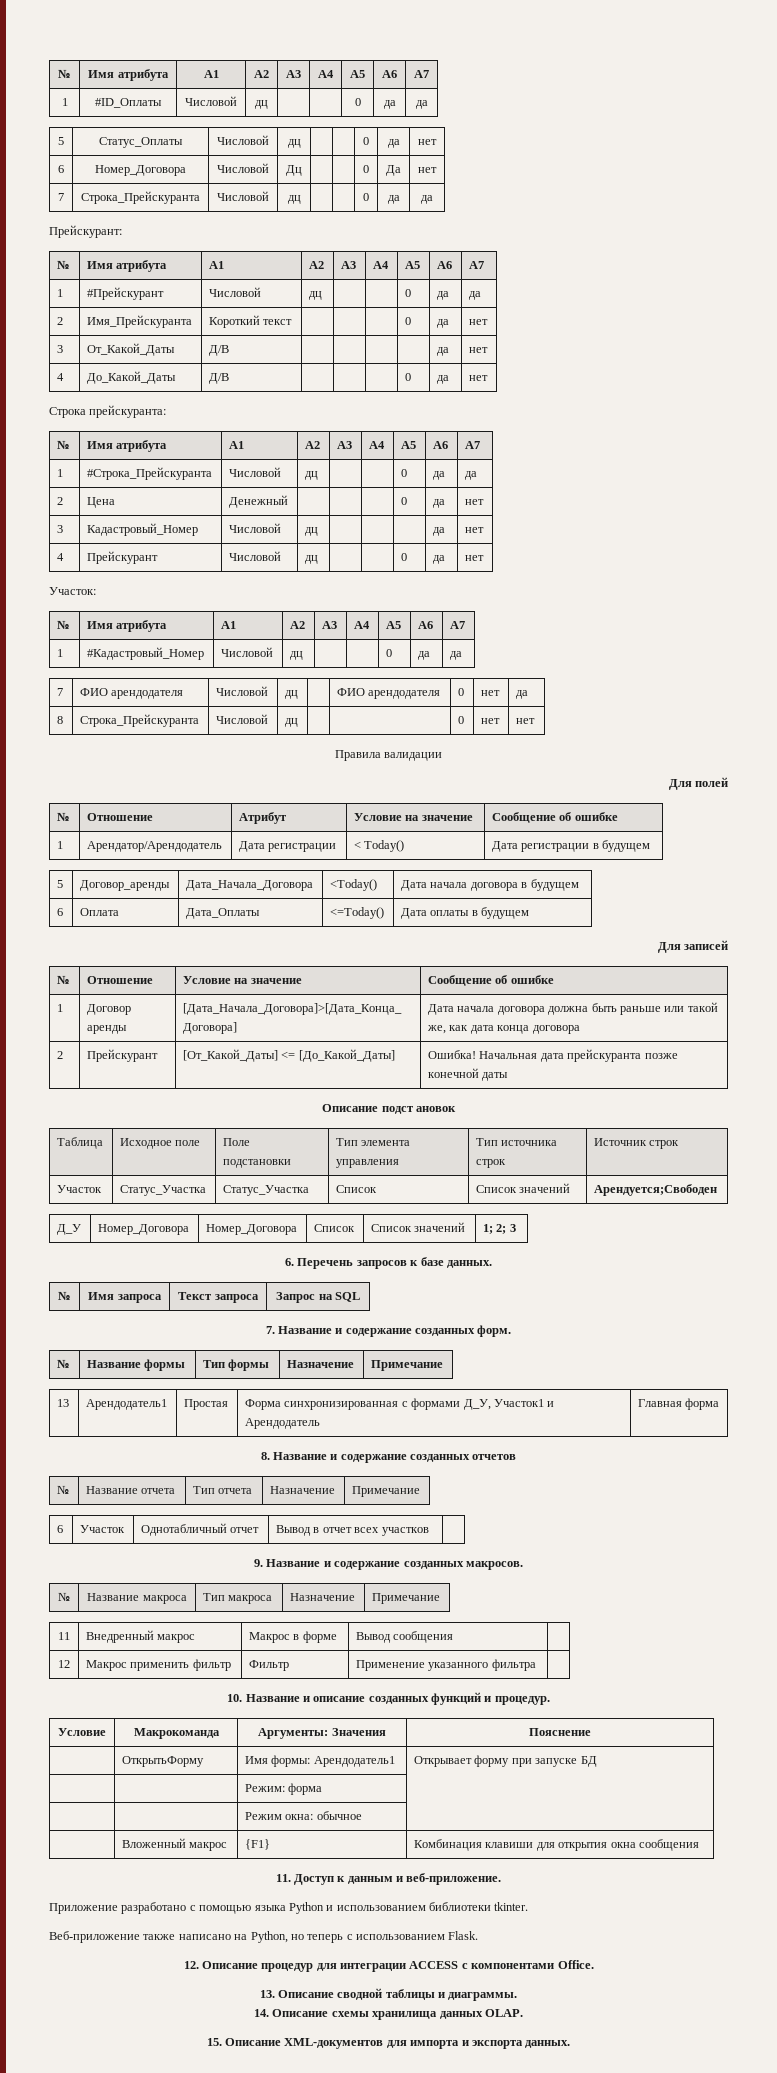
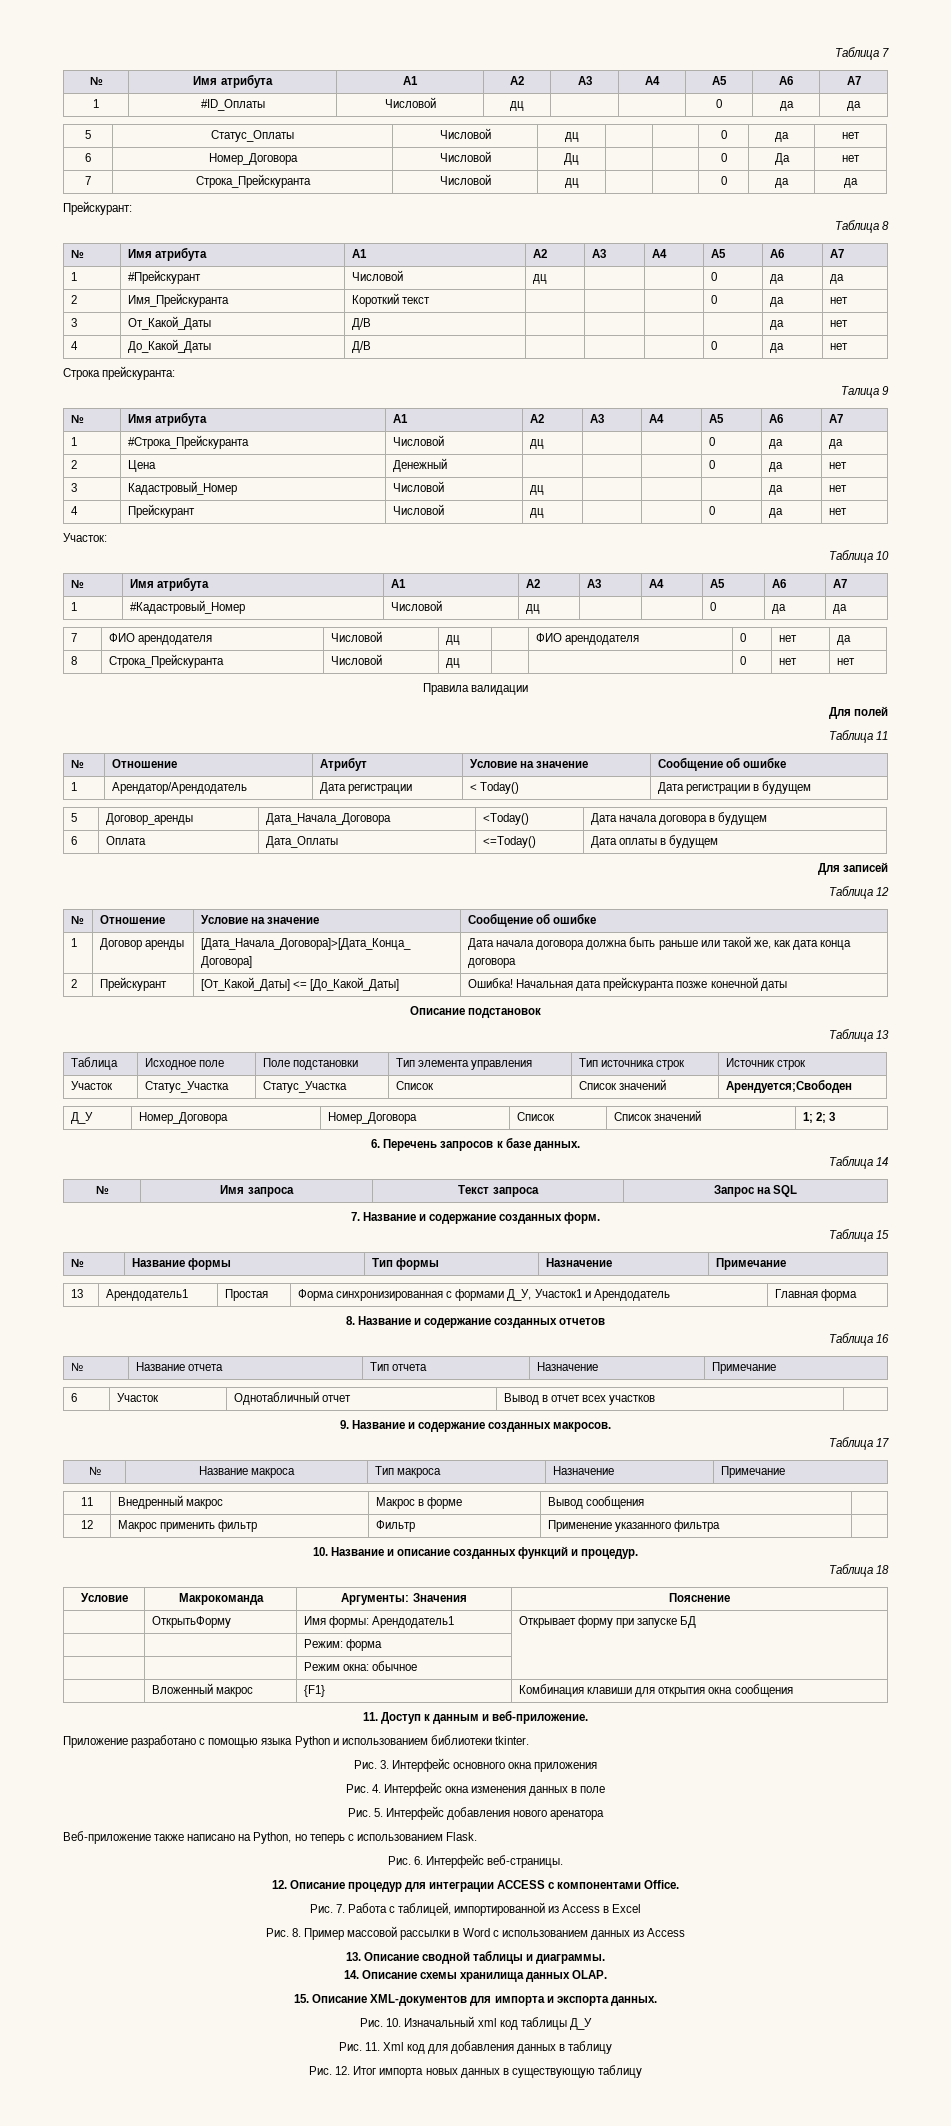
(58, 73) none -> [834,47,889,60] Таблица 7 //
(122, 231) none -> [834,220,889,233] // Таблица 8
(167, 411) none -> [840,386,889,398] // Талица 9
(96, 591) none -> [828,550,889,563] // Таблица 10
(728, 782) none -> [828,730,888,743] // Таблица 11
(728, 945) none -> [828,886,889,899] // Таблица 12
[381,1106,456,1114] подст ановок -> [468,1008,542,1018] [828,1029,889,1042] подстановок // Таблица 13
(492, 1264) none -> [828,1156,888,1169] // Таблица 14
(512, 1331) none -> [828,1229,889,1242] // Таблица 15
(517, 1457) none -> [828,1333,889,1346] // Таблица 16
(523, 1565) none -> [828,1437,889,1450] // Таблица 17
(550, 1700) none -> [828,1564,889,1577] // Таблица 18
(529, 1906) none -> [353,1758,598,1772] [345,1782,606,1796] [347,1806,605,1820] // Рис. 3. Интерфейс основного окна приложения // Рис. 4. Интерфейс окна изменения данных в поле // Рис. 5. Интерфейс добавления нового аренатора
(479, 1935) none -> [387,1854,564,1868] // Рис. 6. Интерфейс веб-страницы.
(594, 1964) none -> [309,1902,642,1916] [265,1926,686,1940] // Рис. 7. Работа с таблицей, импортированной из Access в Excel // Рис. 8. Пример массовой рассылки в Word с использованием данных из Access
(571, 2044) none -> [360,2016,592,2030] [338,2041,613,2054] [309,2065,642,2078] // Рис. 10. Изначальный xml код таблицы Д_У // Рис. 11. Xml код для добавления данных в таблицу // Рис. 12. Итог импорта новых данных в существующую таблицу

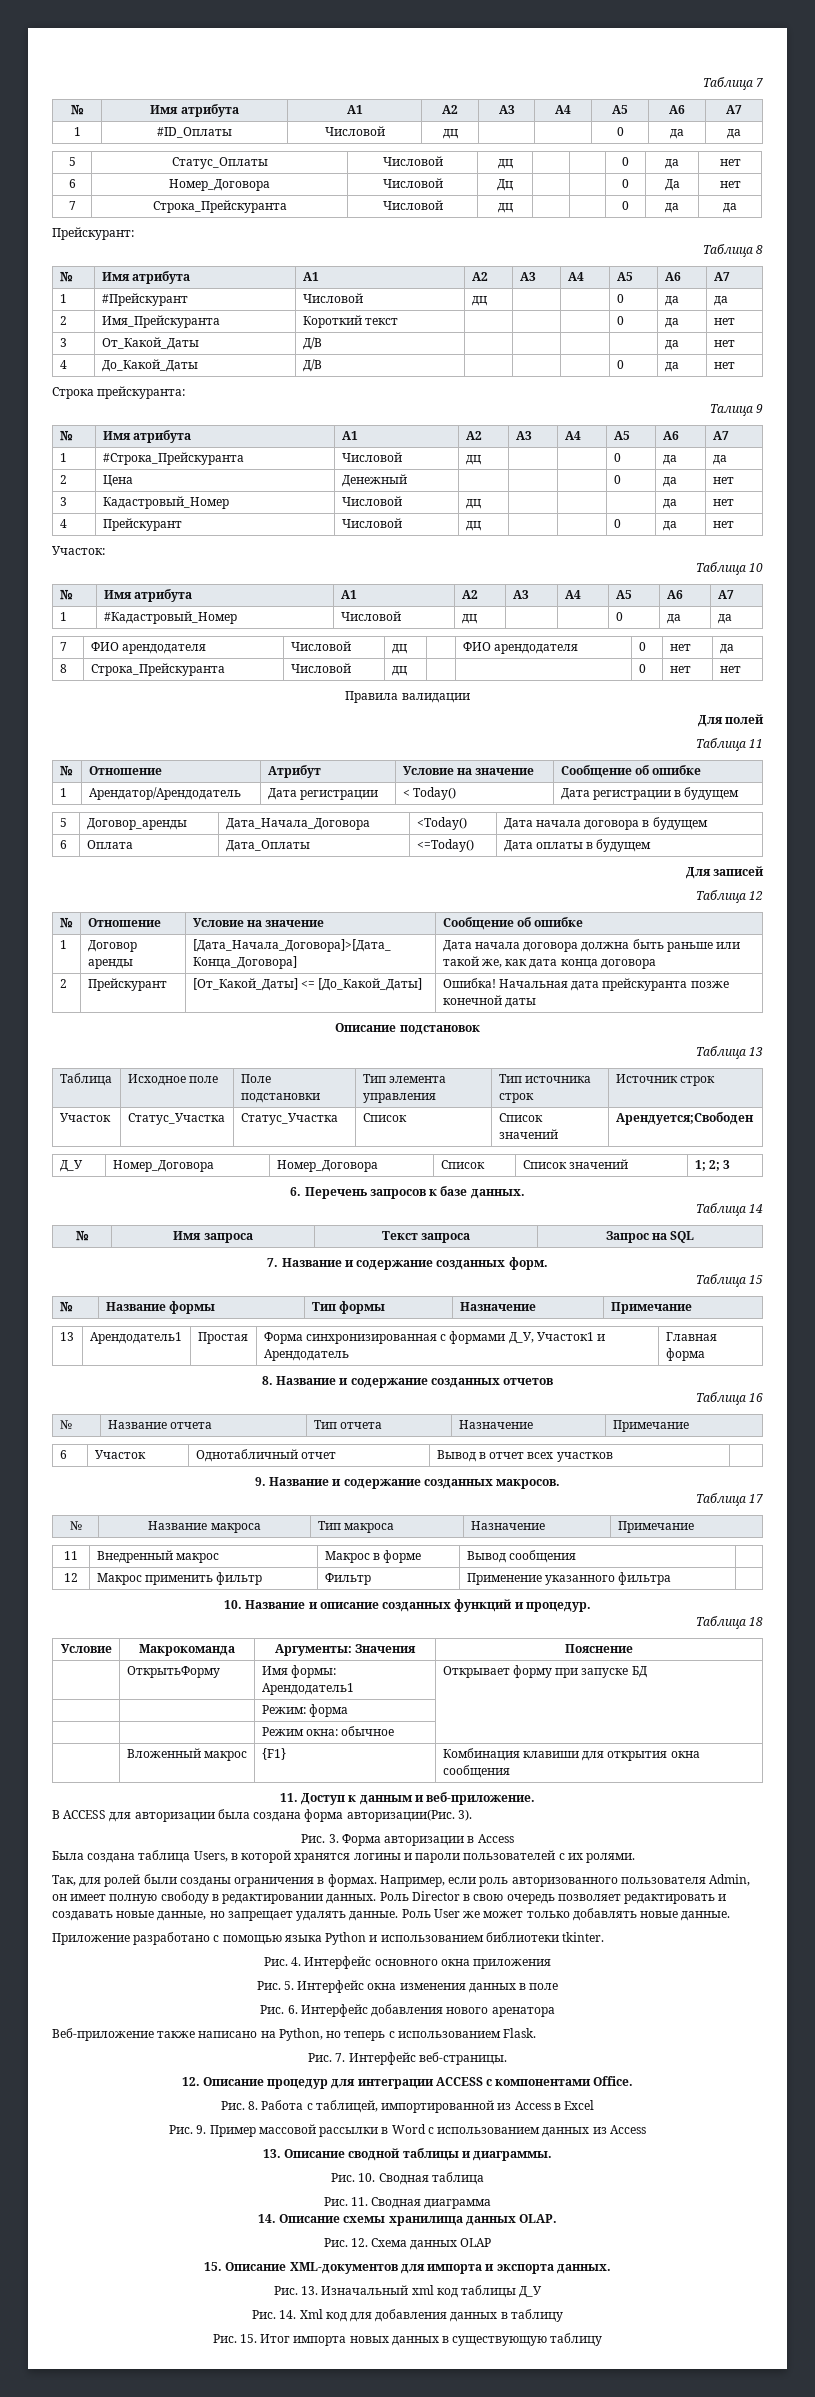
(589, 1717) none -> [52,1809,472,1822] [301,1834,514,1846] [52,1850,636,1863] [52,1874,751,1887] [52,1891,727,1904] [52,1908,731,1921] // В ACCESS для авторизации была создана форма авторизации(Рис. 3). // Рис. 3. Форма авторизации в Access // Была создана таблица Users, в которой хранятся логины и пароли пользователей с их ролями. // Так, для ролей были созданы ограничения в формах. Например, если роль авторизованного пользователя Admin, он имеет полную свободу в редактировании данных. Роль Director в свою очередь позволяет редактировать и создавать новые данные, но запрещает удалять данные. Роль User же может только добавлять новые данные.
[379,1760,389,1769] 3. -> [291,1957,302,1966] 4.
[371,1784,381,1793] 4. -> [283,1981,294,1990] 5.
[373,1808,383,1817] 5. -> [287,2005,298,2014] 6.
[413,1856,423,1865] 6. -> [335,2053,346,2062] 7.
[335,1904,345,1913] 7. -> [248,2101,259,2110] 8.
[292,1928,302,1937] 8. -> [196,2125,207,2134] 9.
(606, 1959) none -> [331,2172,484,2185] [323,2197,492,2209] // Рис. 10. Сводная таблица // Рис. 11. Сводная диаграмма
(608, 1974) none -> [323,2238,492,2250] // Рис. 12. Схема данных OLAP
[386,2018,402,2027] 10. -> [301,2286,319,2295] 13.
[364,2042,380,2051] 11. -> [279,2310,297,2319] 14.
[335,2066,351,2075] 12. -> [239,2334,257,2343] 15.

